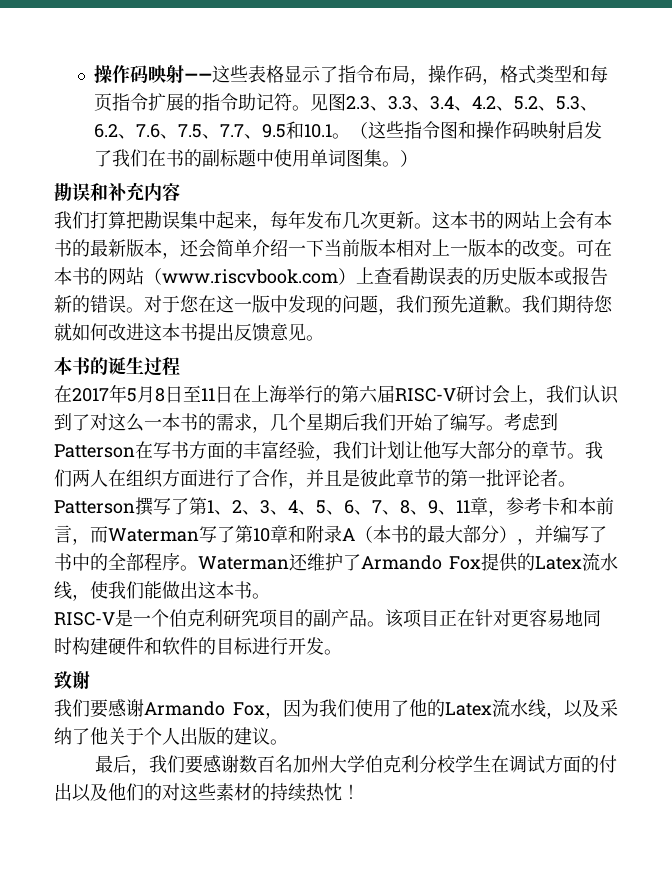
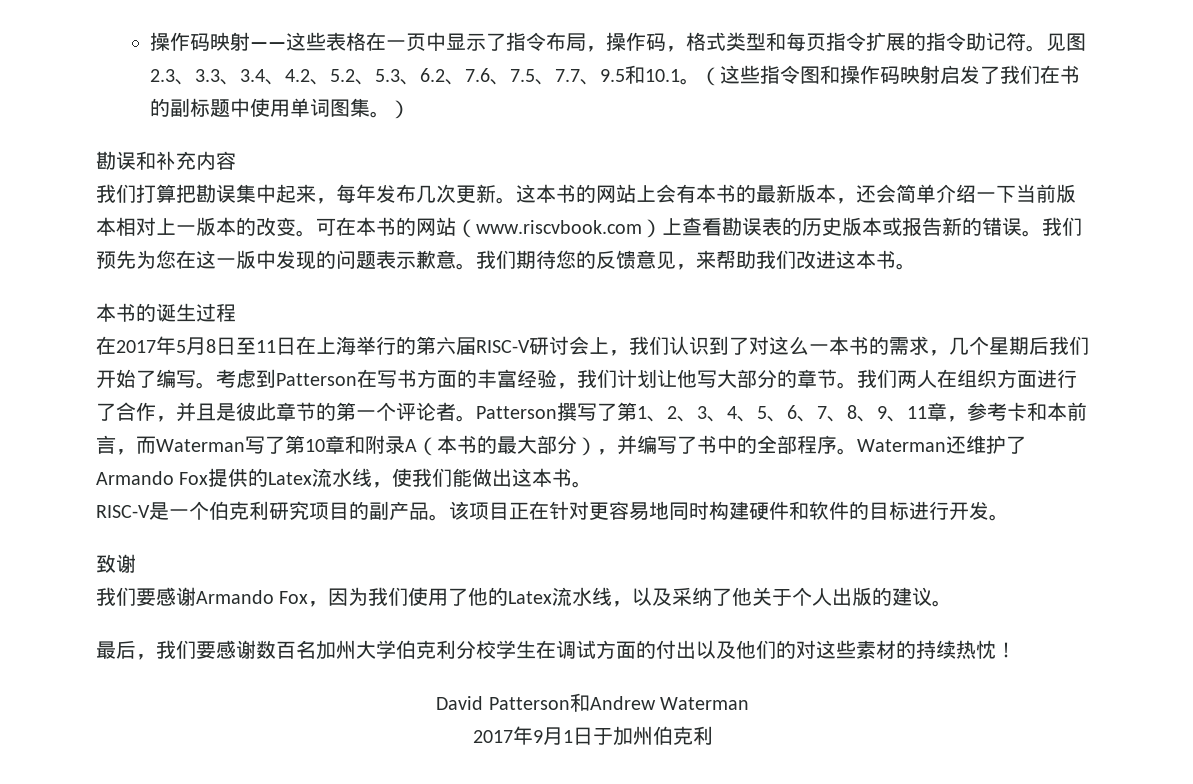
(285, 74) none -> [366,32,447,51] 在一页中
[144,295,180,313] 对于 -> [1042,217,1082,236] [96,250,156,269] 我们预先为
[378,295,613,315] [54,323,306,342] ，我们预先道歉。我们期待您就如何改进这本书提出反馈意见 -> [376,250,896,270] 表示歉意。我们期待您的反馈意见，来帮助我们改进这本书
[486,469,504,487] 批 -> [376,402,396,421] 个
(360, 791) none -> [436,693,749,712] [472,726,713,746] // David Patterson和Andrew Waterman // 2017年9月1日于加州伯克利

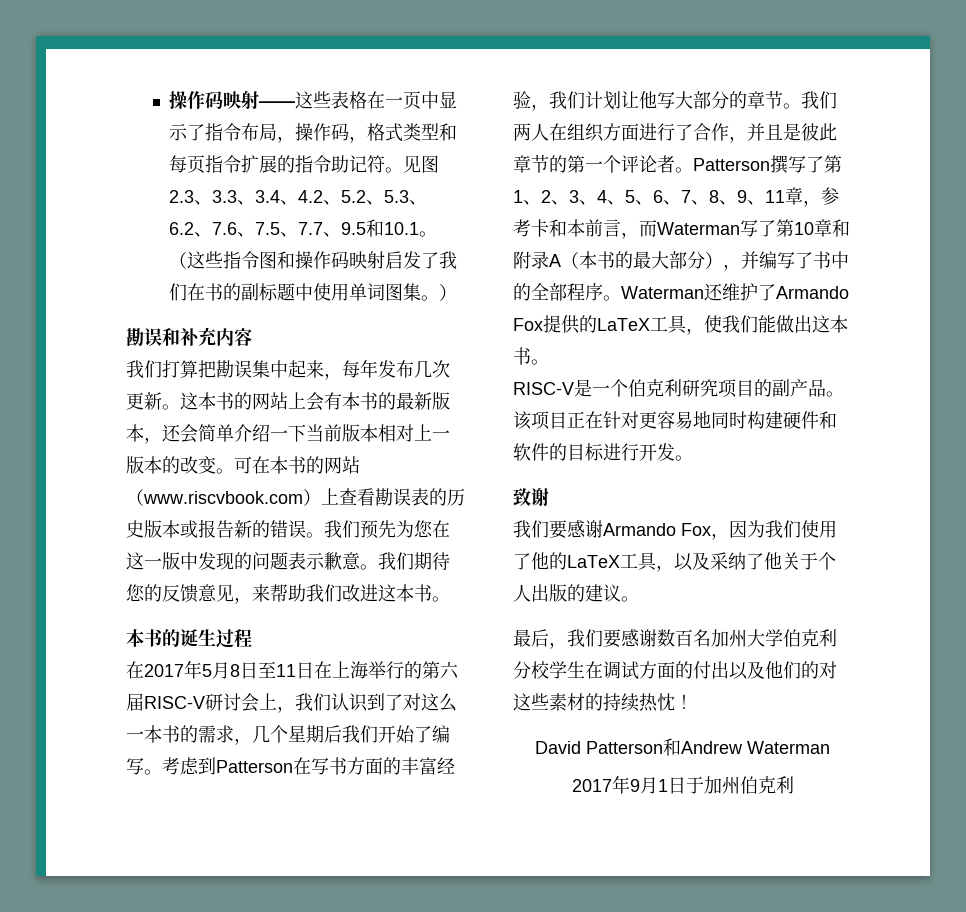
[268,468,373,487] Latex流水线 -> [597,315,687,334] LaTeX工具
[508,587,613,606] Latex流水线 -> [567,552,657,571] LaTeX工具

